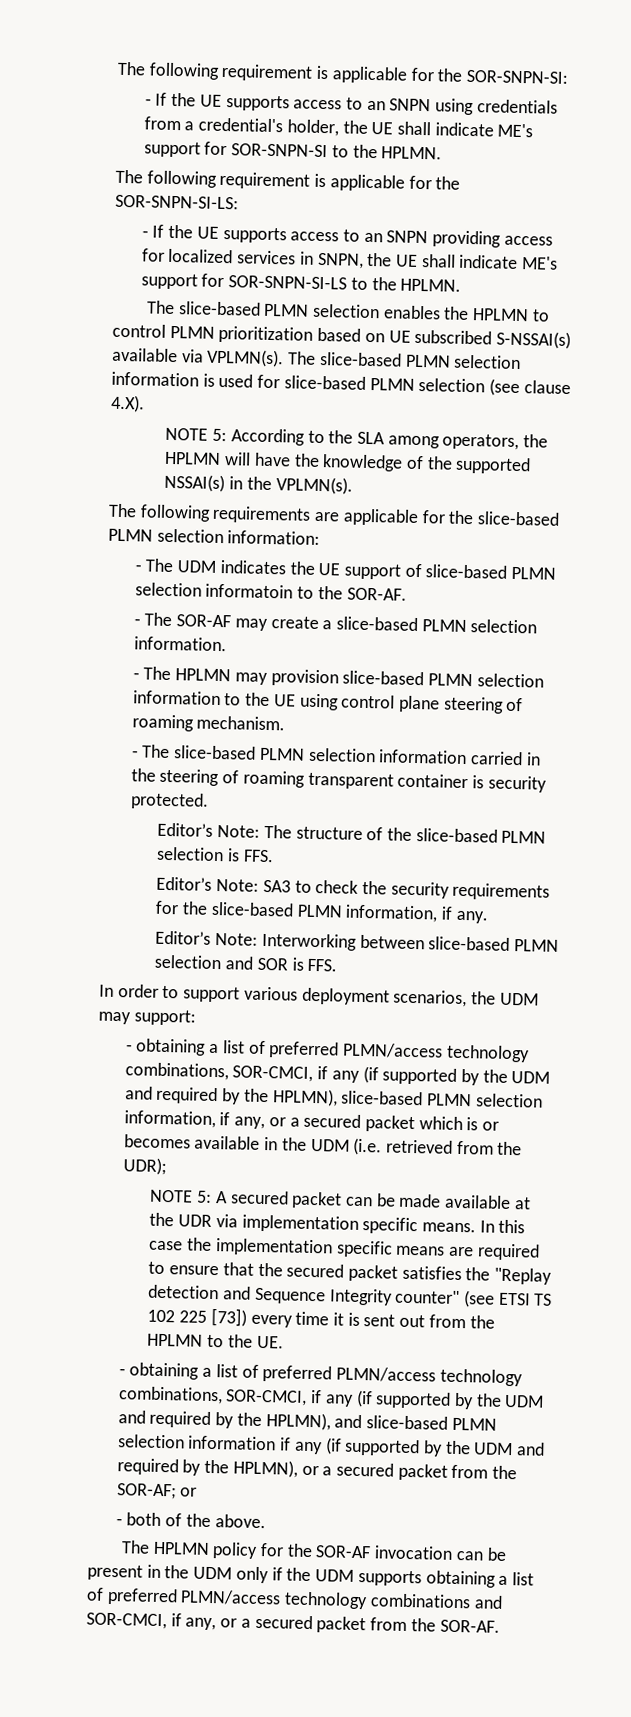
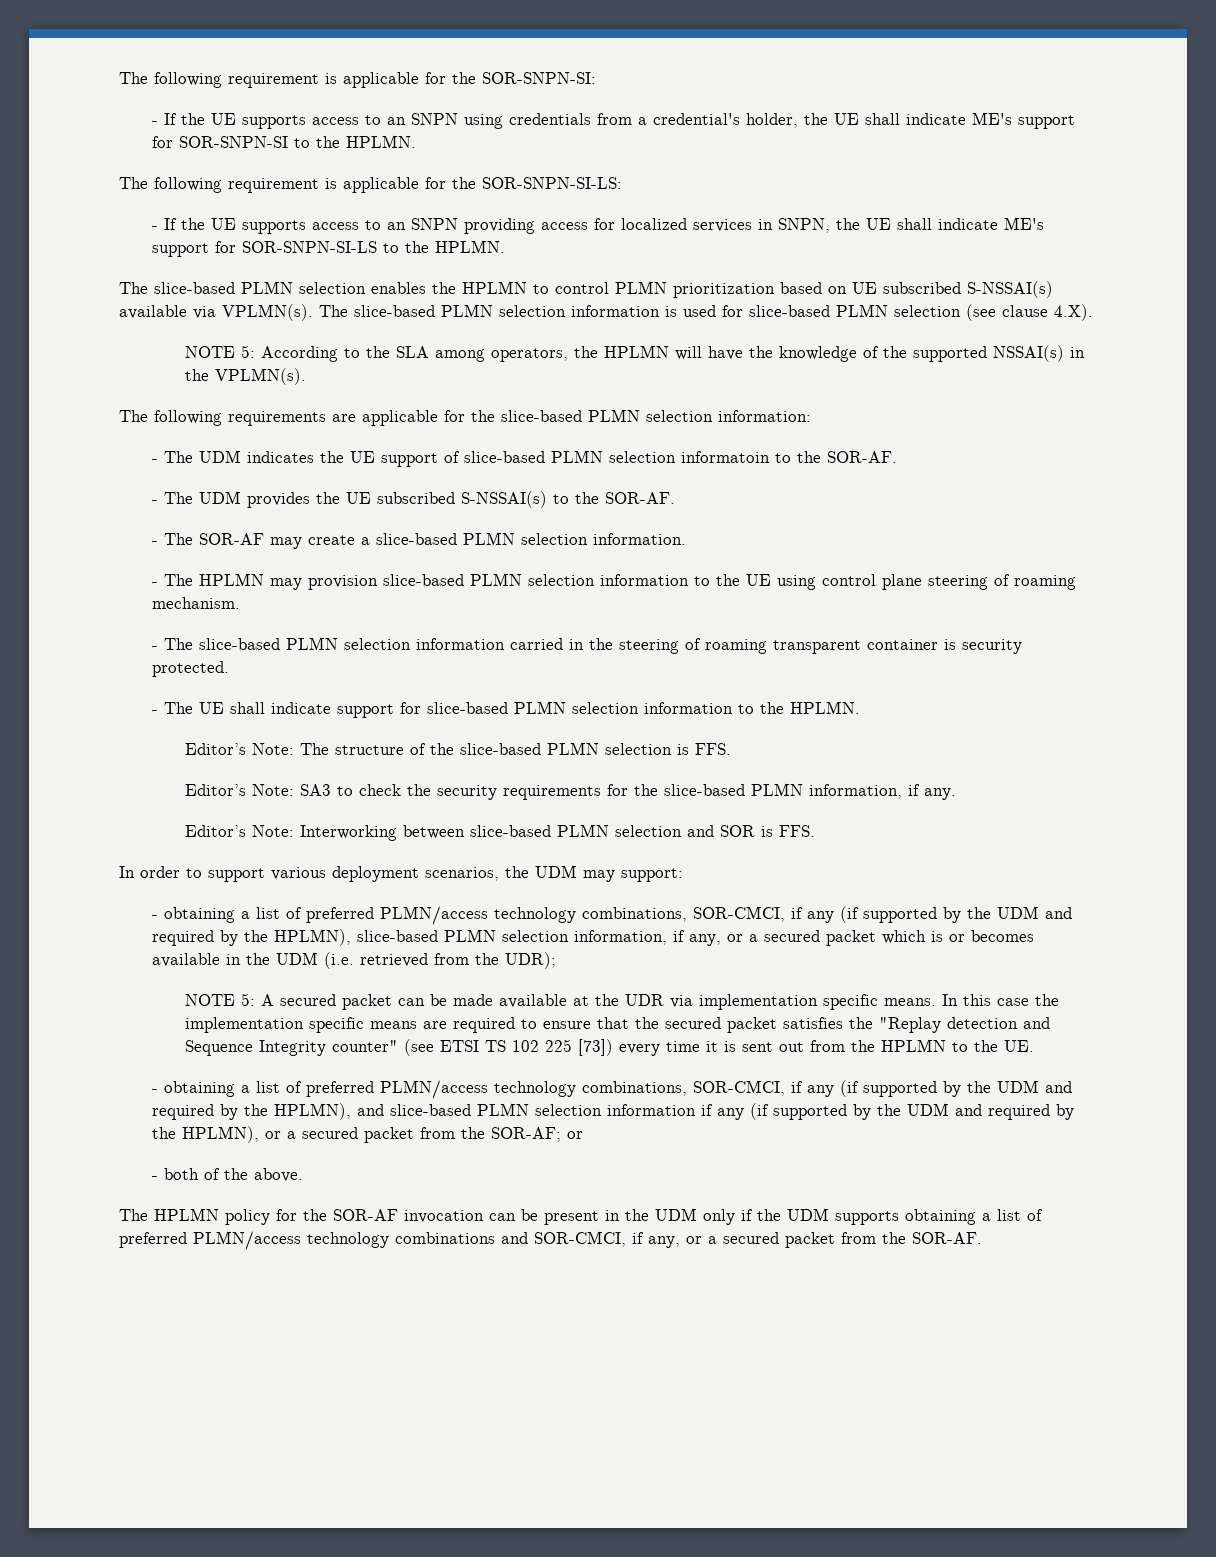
(407, 594) none -> [151,491,675,508] // - The UDM provides the UE subscribed S-NSSAI(s) to the SOR-AF.
(209, 801) none -> [151,701,860,718] // - The UE shall indicate support for slice-based PLMN selection information to the HPLMN.

